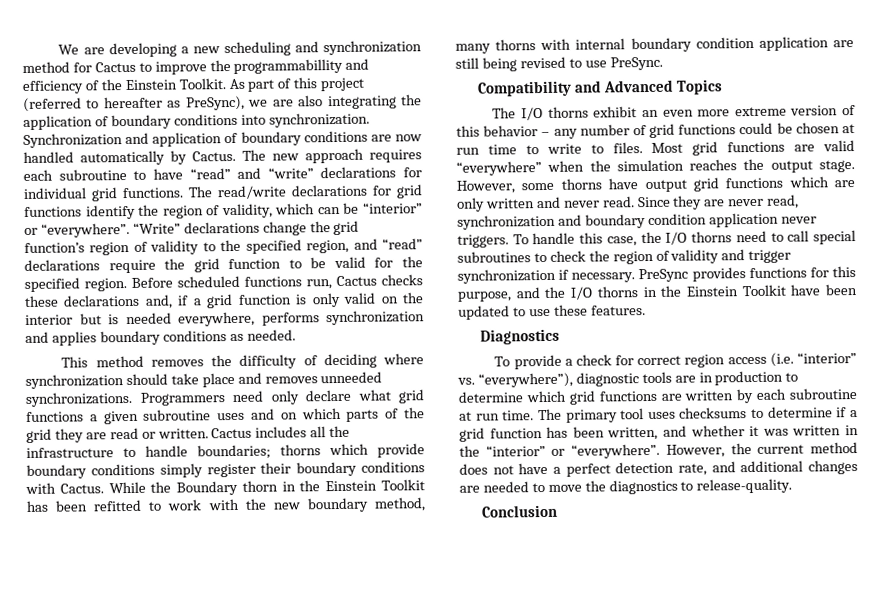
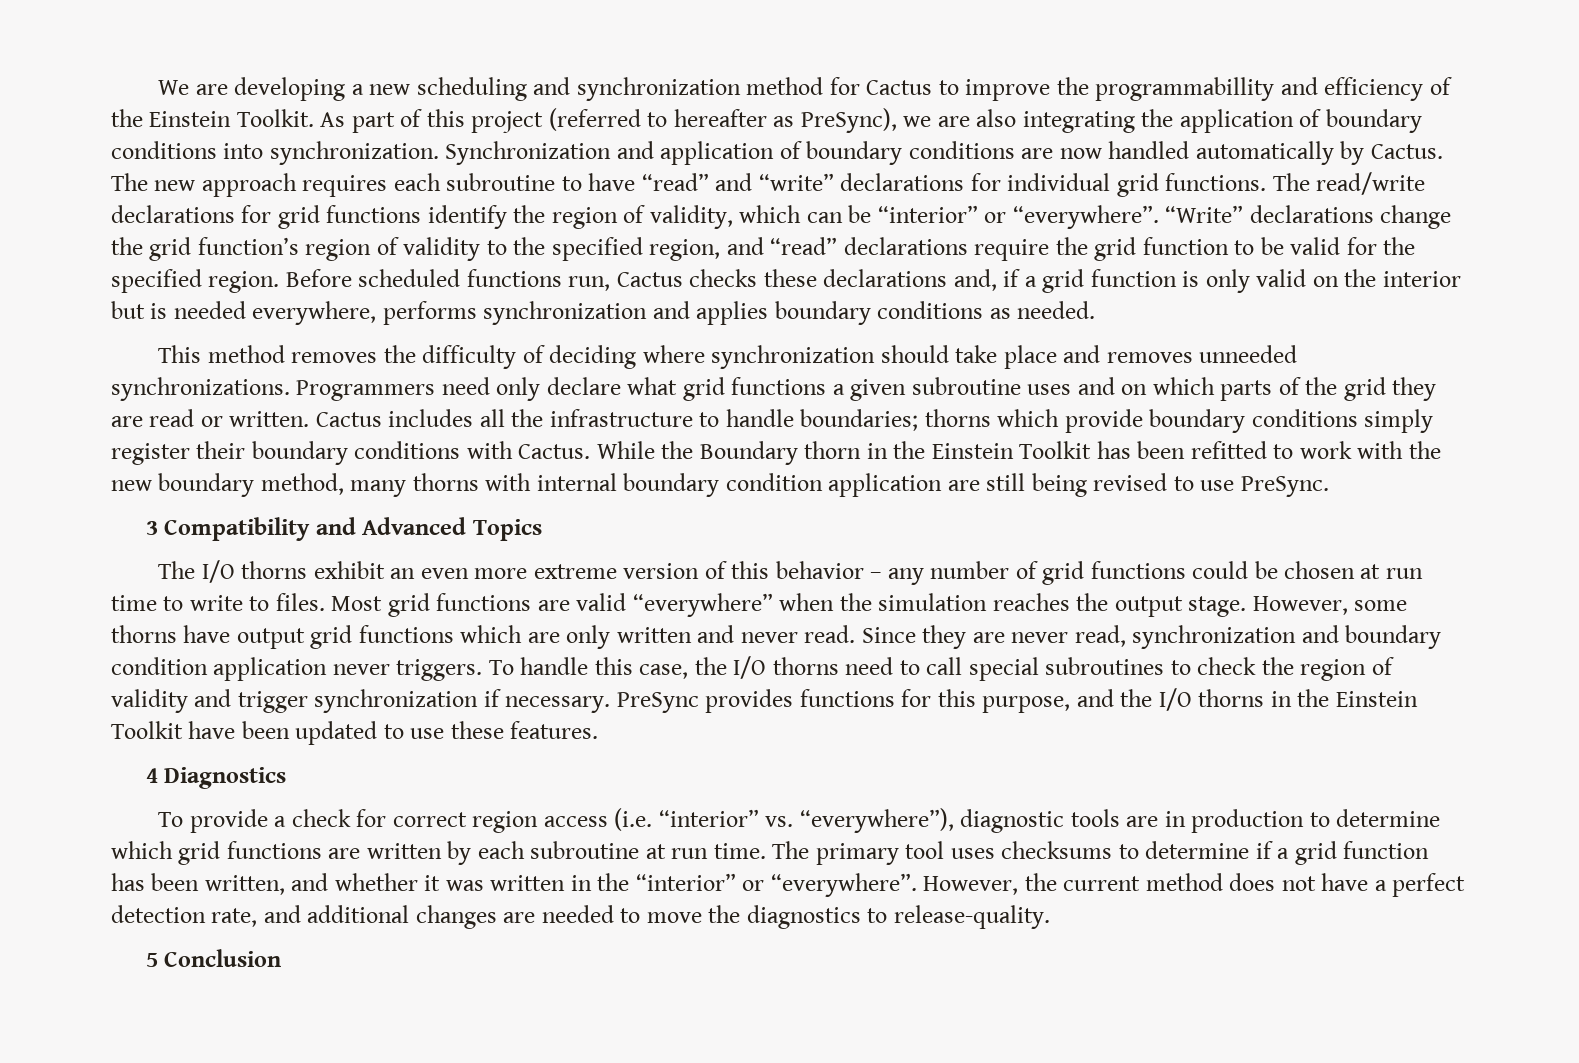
(663, 63) none -> [145,521,158,535] 3
(646, 310) none -> [145,768,158,783] 4
(793, 486) none -> [145,953,158,967] 5

